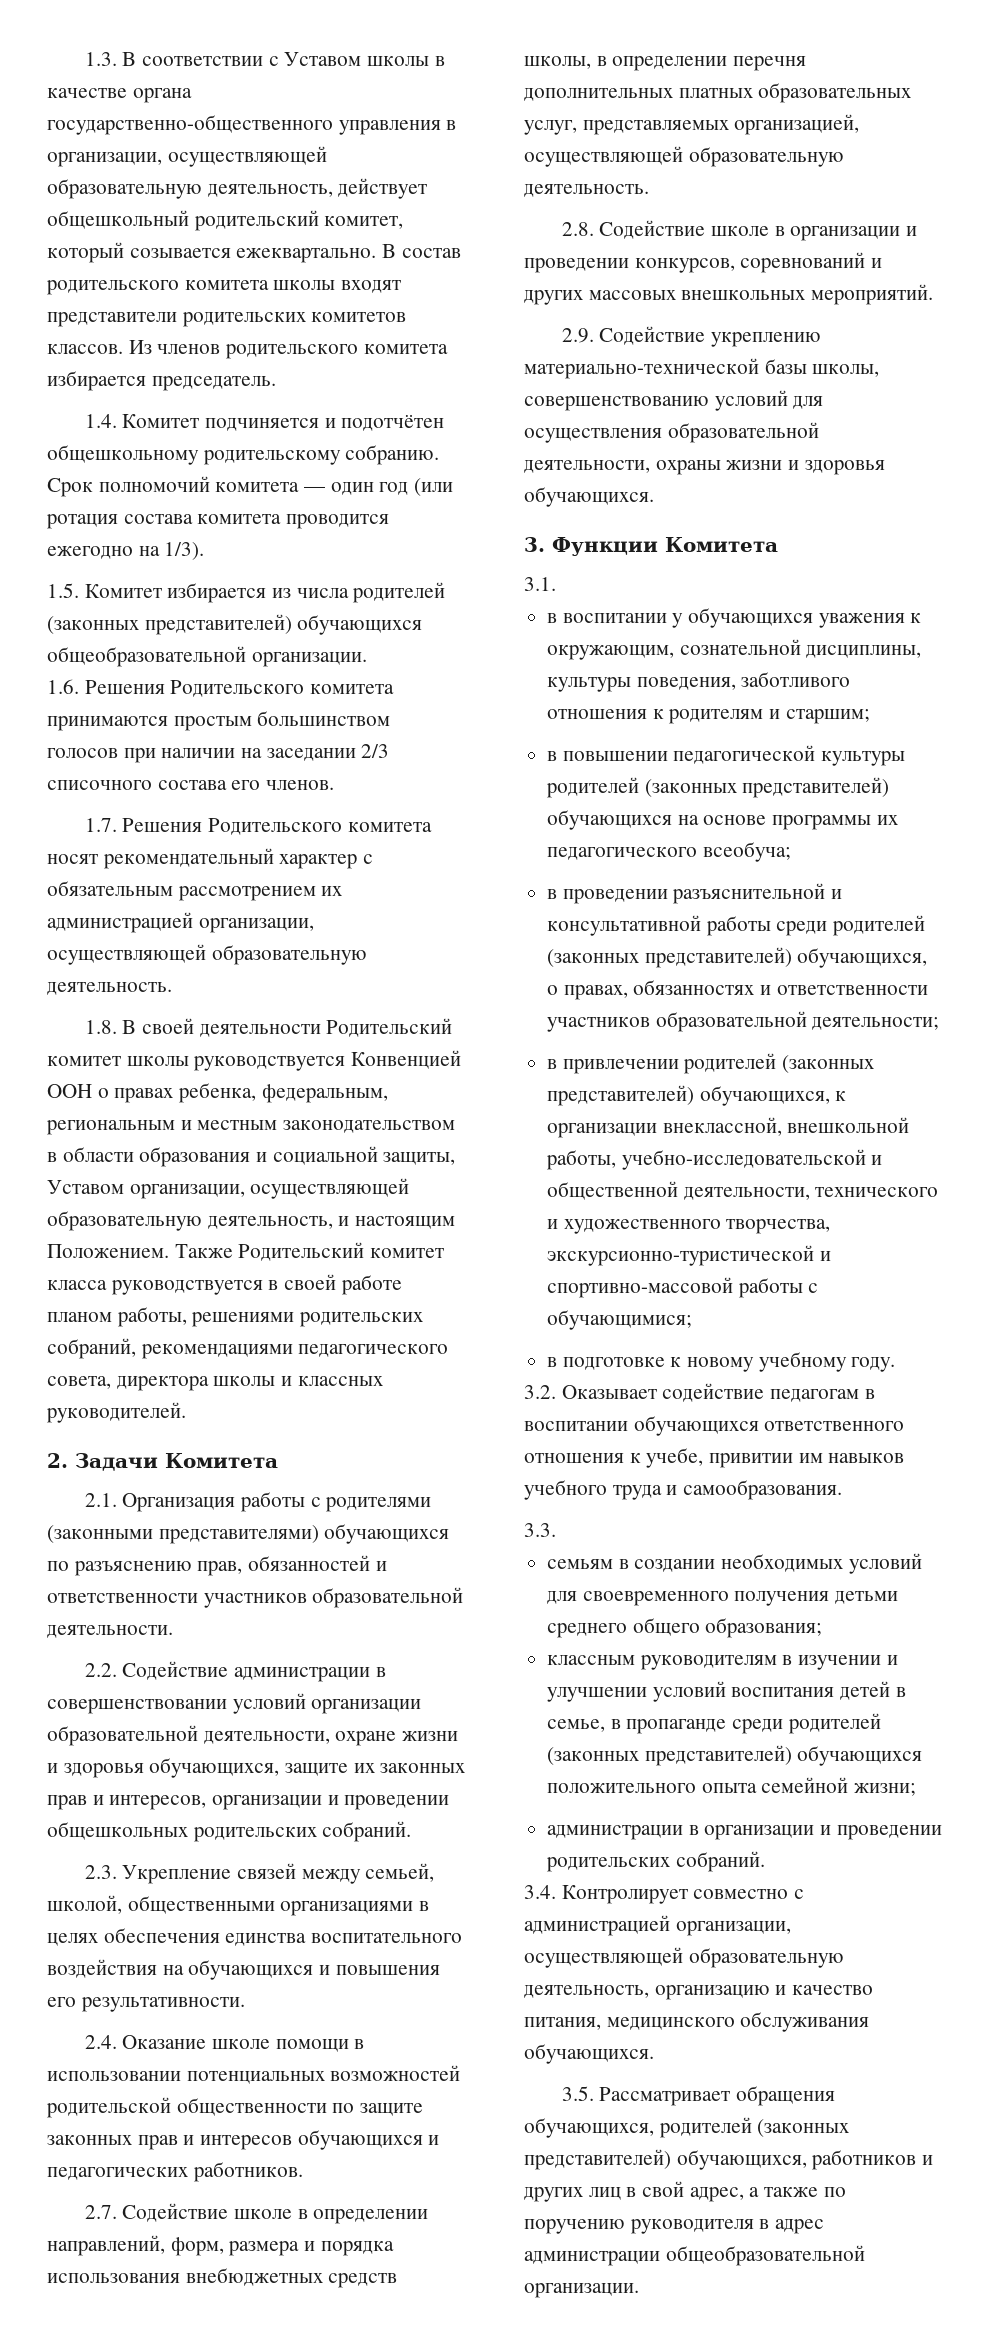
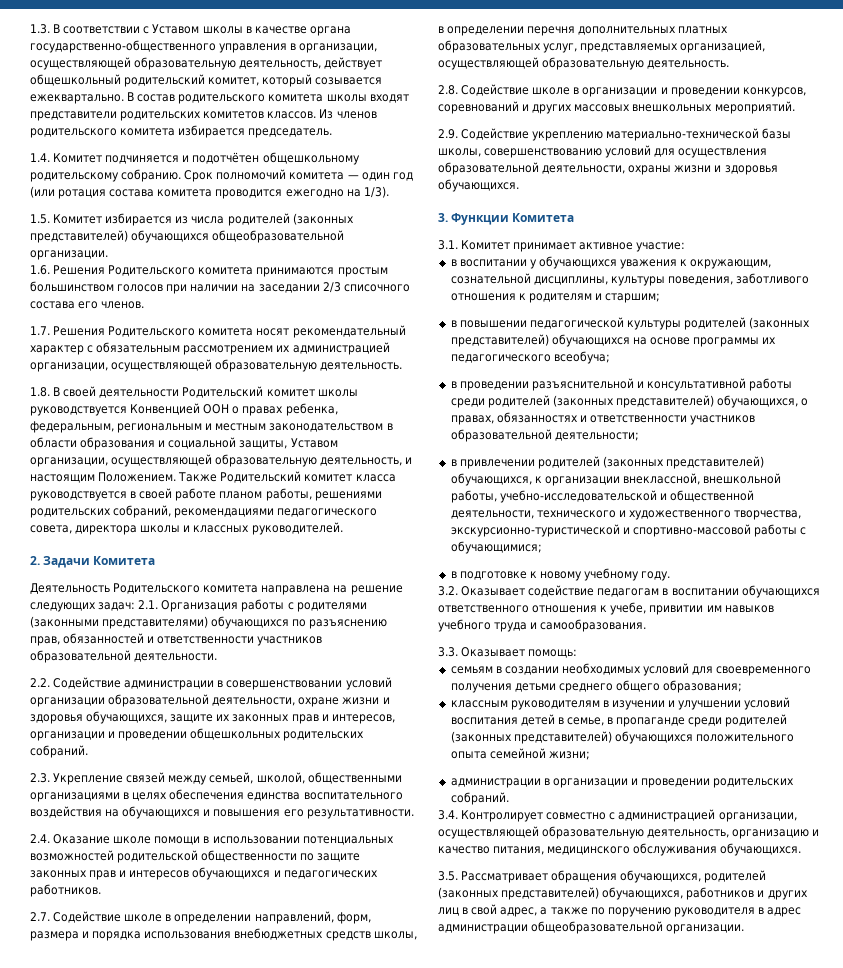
(278, 1460) none -> [30,583,403,595] [30,602,136,612] Деятельность Родительского комитета направлена на решение следующих задач:
(556, 584) none -> [461,240,686,252] Комитет принимает активное участие:
(556, 1530) none -> [461,647,578,658] Оказывает помощь:

